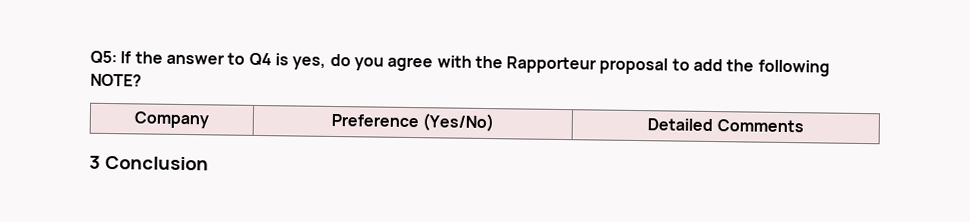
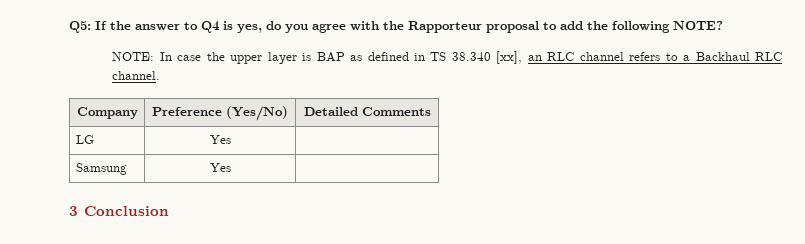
(142, 80) none -> [112,51,782,64] [112,71,161,80] // NOTE: In case the upper layer is BAP as defined in TS 38.340 [xx], an RLC channel refers to a Backhaul RLC channel.
(804, 126) none -> [75,135,94,144] [209,135,231,144] [75,163,127,175] [209,163,231,172] // LG | Yes | // Samsung | Yes |

